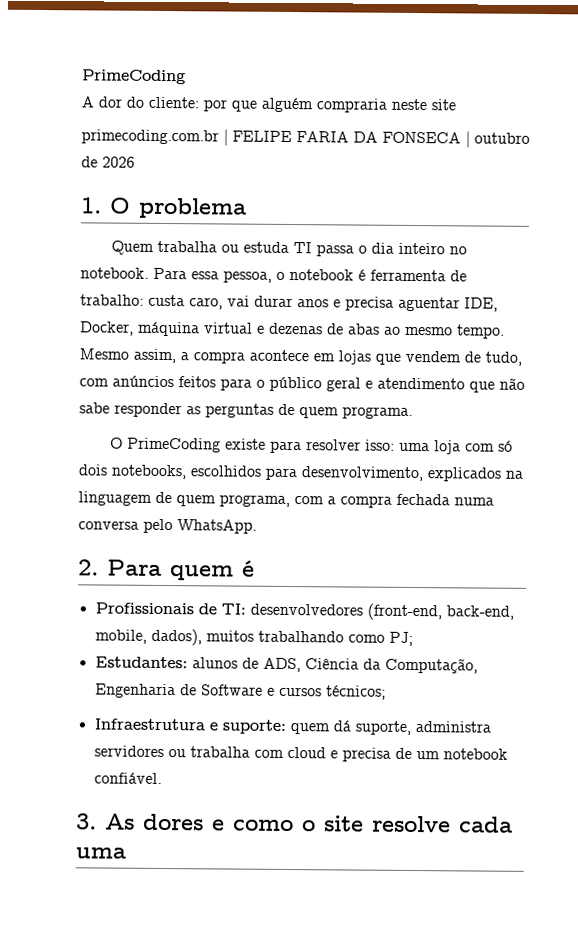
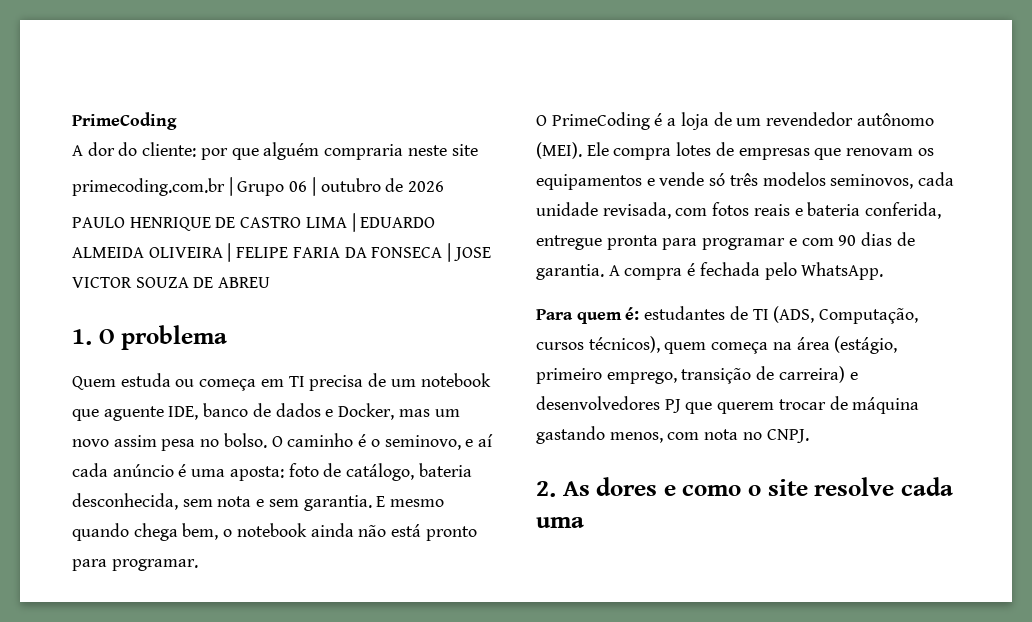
(228, 137) none -> [237,177,445,196] [72,213,436,232] [72,243,232,262] Grupo 06 | outubro de 2026 // PAULO HENRIQUE DE CASTRO LIMA | EDUARDO ALMEIDA OLIVEIRA |
[474,132,530,144] [81,156,135,168] outubro de 2026 -> [453,247,491,261] [72,277,271,288] JOSE VICTOR SOUZA DE ABREU
[156,240,467,257] [80,267,467,283] [80,294,498,312] [80,321,505,339] [79,348,522,366] [79,375,525,393] [79,402,413,419] [109,437,513,455] [78,464,523,482] [78,491,494,508] [78,518,257,534] [78,559,255,581] [94,602,514,621] [94,628,413,646] [94,656,478,674] [94,683,386,700] [93,718,491,735] [93,745,508,762] [93,772,162,784] [76,813,97,830] trabalha ou estuda TI passa o dia inteiro no notebook. Para essa pessoa, o notebook é ferramenta de trabalho: custa caro, vai durar anos e precisa aguentar IDE, Docker, máquina virtual e dezenas de abas ao mesmo tempo. Mesmo assim, a compra acontece em lojas que vendem de tudo, com anúncios feitos para o público geral e atendimento que não sabe responder as perguntas de quem programa. // O PrimeCoding existe para resolver isso: uma loja com só dois notebooks, escolhidos para desenvolvimento, explicados na linguagem de quem programa, com a compra fechada numa conversa pelo WhatsApp. // 2. Para quem é // Profissionais de TI: desenvolvedores (front-end, back-end, mobile, dados), muitos trabalhando como PJ; // Estudantes: alunos de ADS, Ciência da Computação, Engenharia de Software e cursos técnicos; // Infraestrutura e suporte: quem dá suporte, administra servidores ou trabalha com cloud e precisa de um notebook confiável. // 3. -> [120,373,491,391] [72,403,460,421] [72,433,493,451] [72,463,472,481] [72,493,445,511] [72,523,477,541] [72,559,198,571] [536,112,934,130] [536,142,934,160] [536,172,955,190] [536,202,942,219] [536,232,915,250] [536,262,884,280] [536,306,919,324] [536,336,898,354] [536,366,858,384] [536,396,920,414] [536,426,809,444] [536,481,556,497] estuda ou começa em TI precisa de um notebook que aguente IDE, banco de dados e Docker, mas um novo assim pesa no bolso. O caminho é o seminovo, e aí cada anúncio é uma aposta: foto de catálogo, bateria desconhecida, sem nota e sem garantia. E mesmo quando chega bem, o notebook ainda não está pronto para programar. // O PrimeCoding é a loja de um revendedor autônomo (MEI). Ele compra lotes de empresas que renovam os equipamentos e vende só três modelos seminovos, cada unidade revisada, com fotos reais e bateria conferida, entregue pronta para programar e com 90 dias de garantia. A compra é fechada pelo WhatsApp. // Para quem é: estudantes de TI (ADS, Computação, cursos técnicos), quem começa na área (estágio, primeiro emprego, transição de carreira) e desenvolvedores PJ que querem trocar de máquina gastando menos, com nota no CNPJ. // 2.

